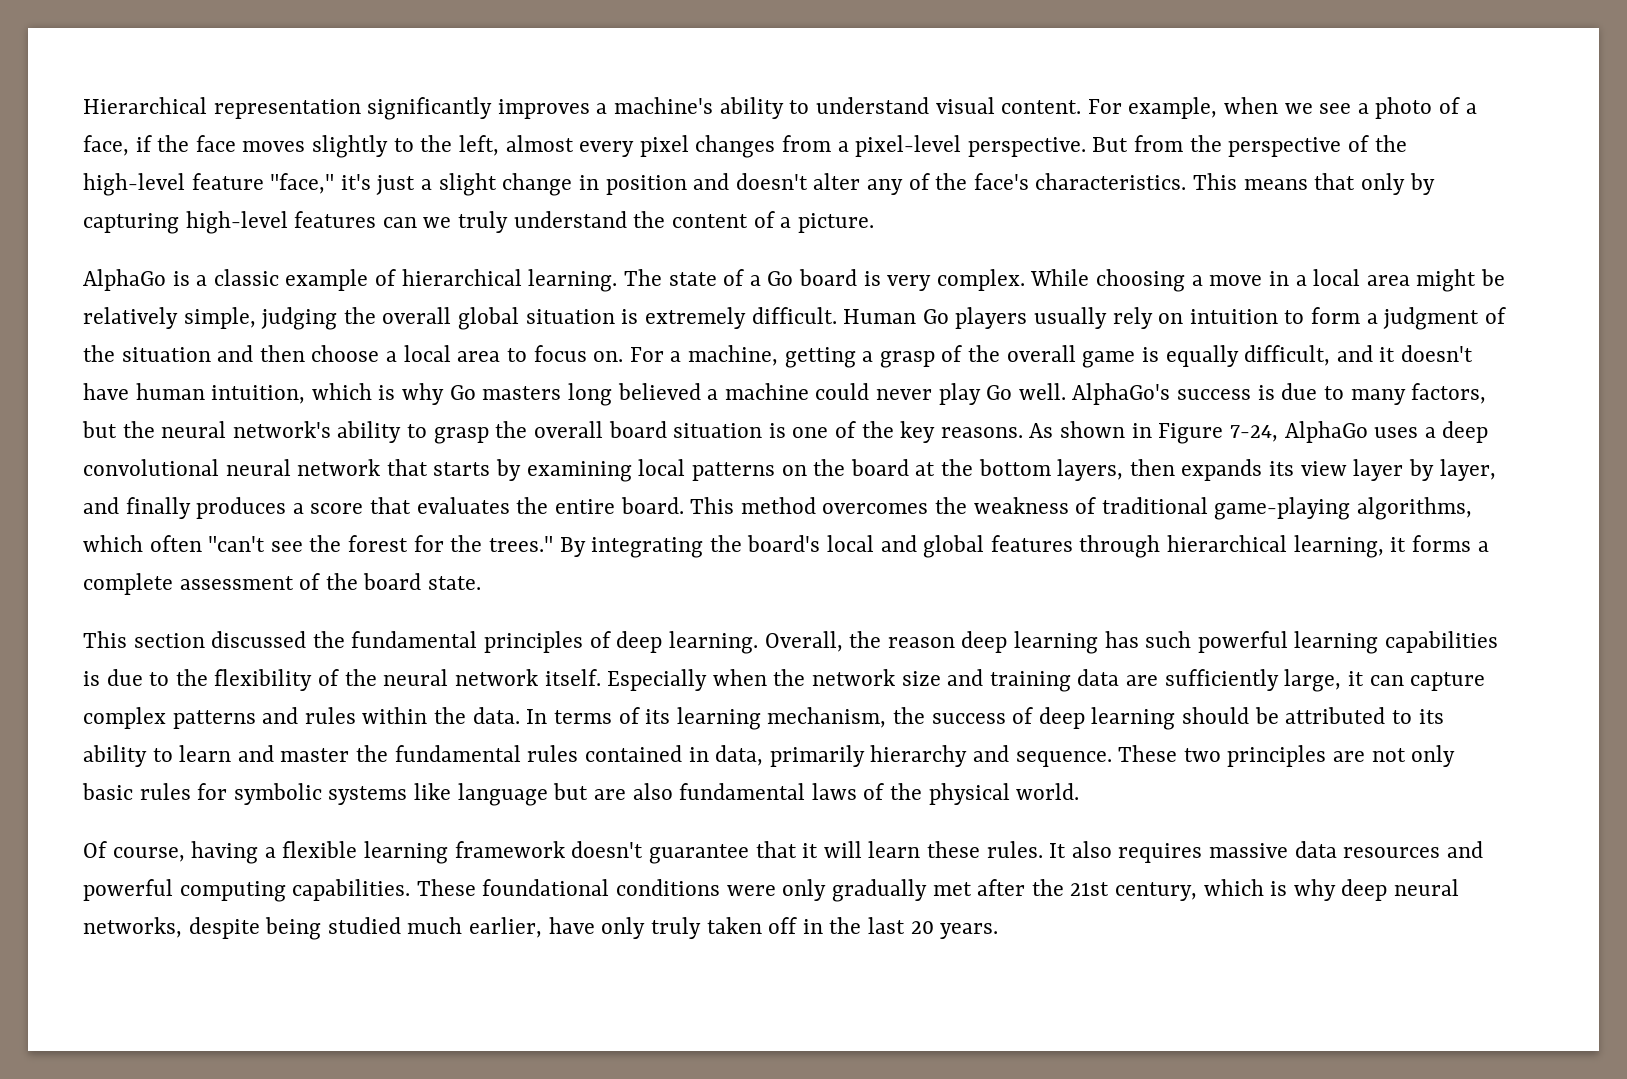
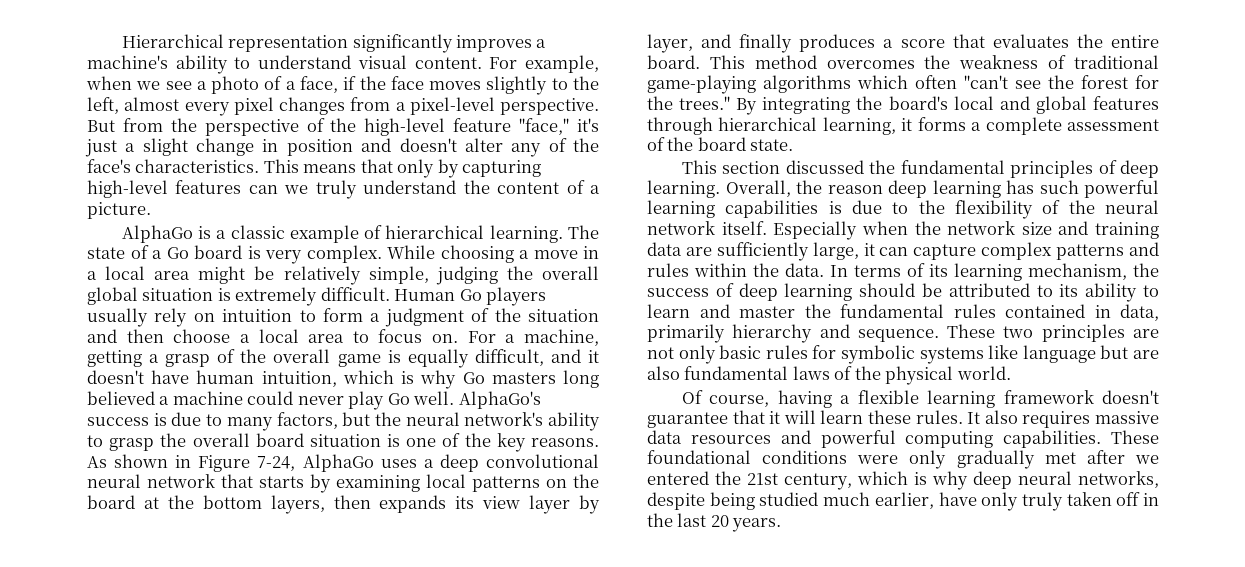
[1357,497,1473,520] algorithms, -> [763,75,851,93] algorithms
(1026, 887) none -> [1135,455,1159,464] [647,471,709,485] we entered

